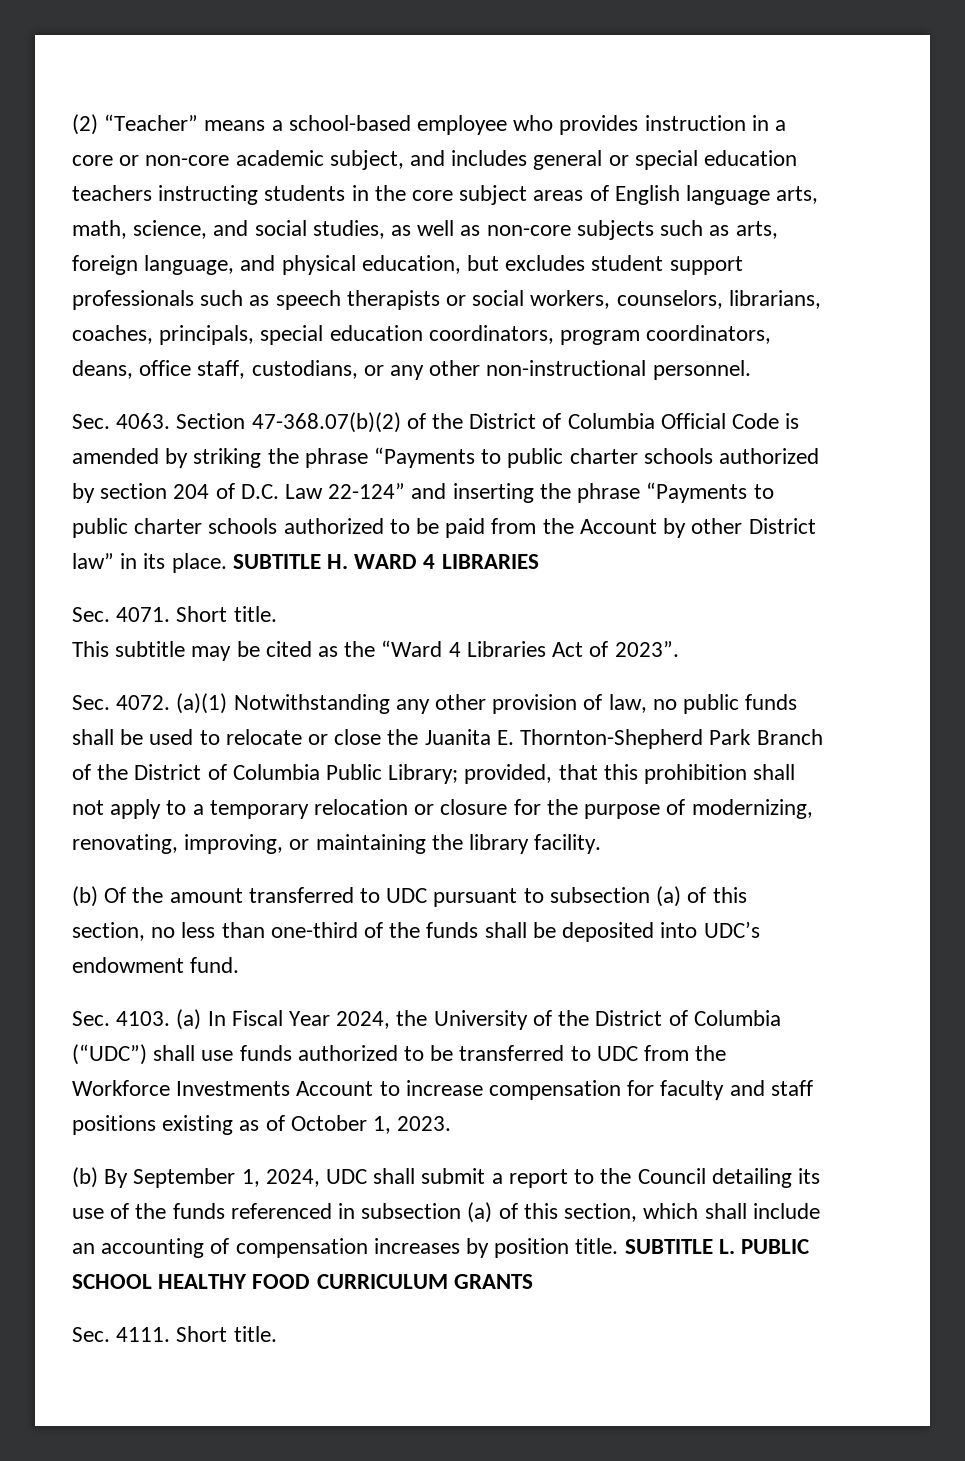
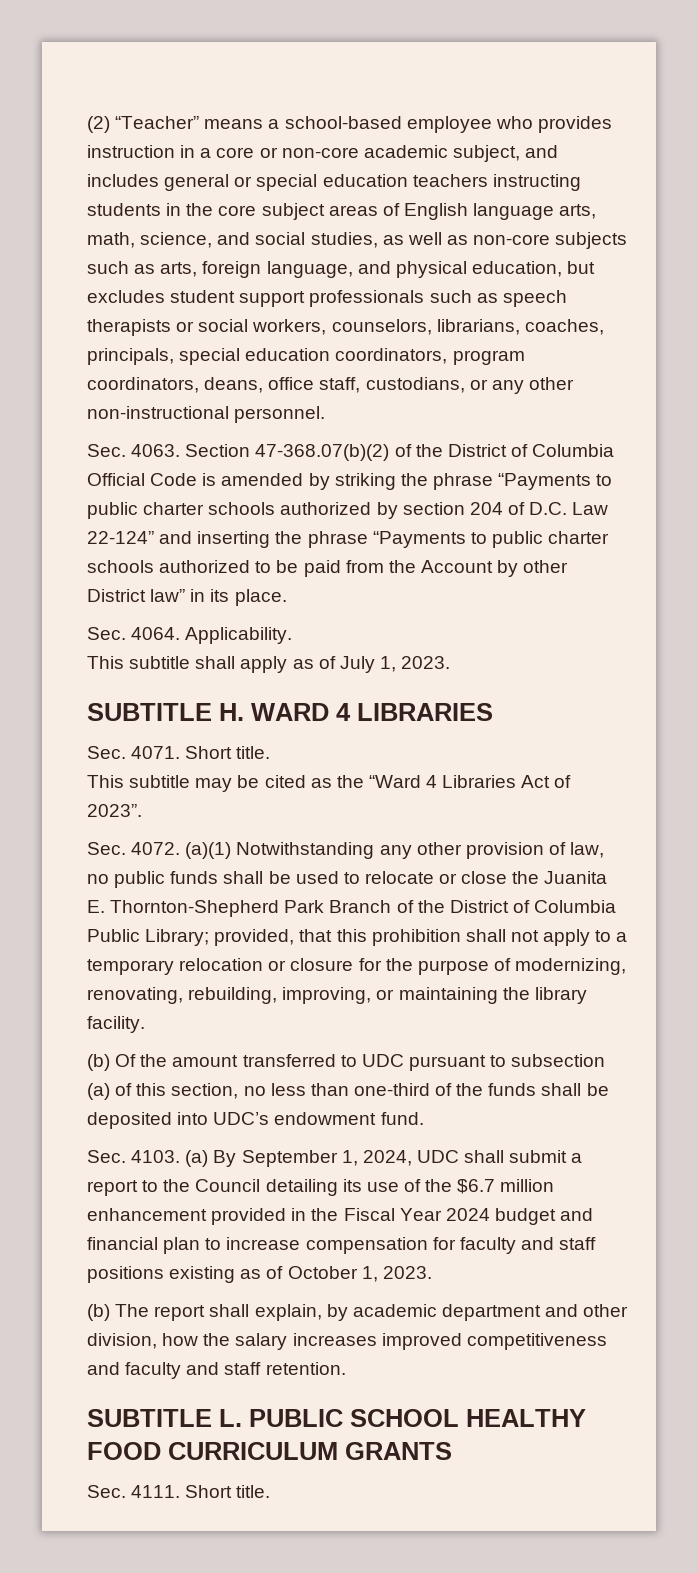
(227, 563) none -> [87,627,293,644] [87,656,451,673] // Sec. 4064. Applicability. // This subtitle shall apply as of July 1, 2023. //
(178, 844) none -> [188,987,278,1004] rebuilding,
[207,1010,781,1030] [72,1044,727,1065] [72,1080,813,1100] [72,1115,452,1135] [72,1167,98,1188] In Fiscal Year 2024, the University of the District of Columbia (“UDC”) shall use funds authorized to be transferred to UDC from the Workforce Investments Account to increase compensation for faculty and staff positions existing as of October 1, 2023. // (b) -> (209, 1158) none
[172,1202,820,1223] [72,1238,619,1258] funds referenced in subsection (a) of this section, which shall include an accounting of compensation increases by position title. -> [457,1179,555,1194] [87,1208,594,1225] [87,1237,597,1254] [87,1266,432,1283] [87,1304,629,1321] [87,1333,607,1350] [87,1362,346,1379] $6.7 million enhancement provided in the Fiscal Year 2024 budget and financial plan to increase compensation for faculty and staff positions existing as of October 1, 2023. // (b) The report shall explain, by academic department and other division, how the salary increases improved competitiveness and faculty and staff retention. //

